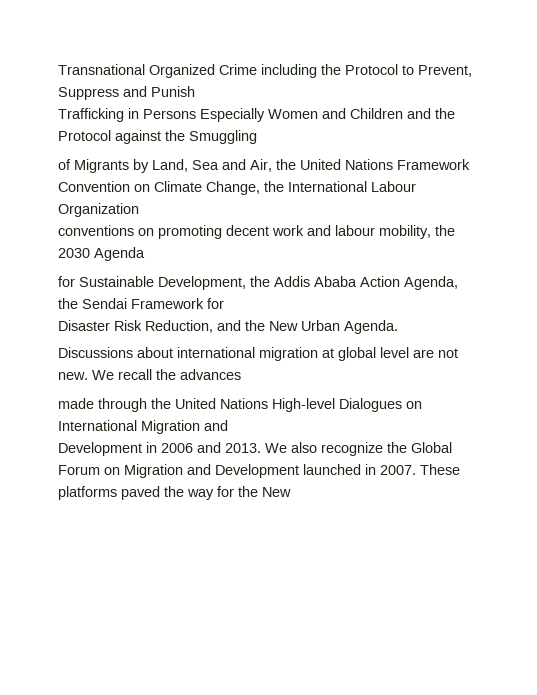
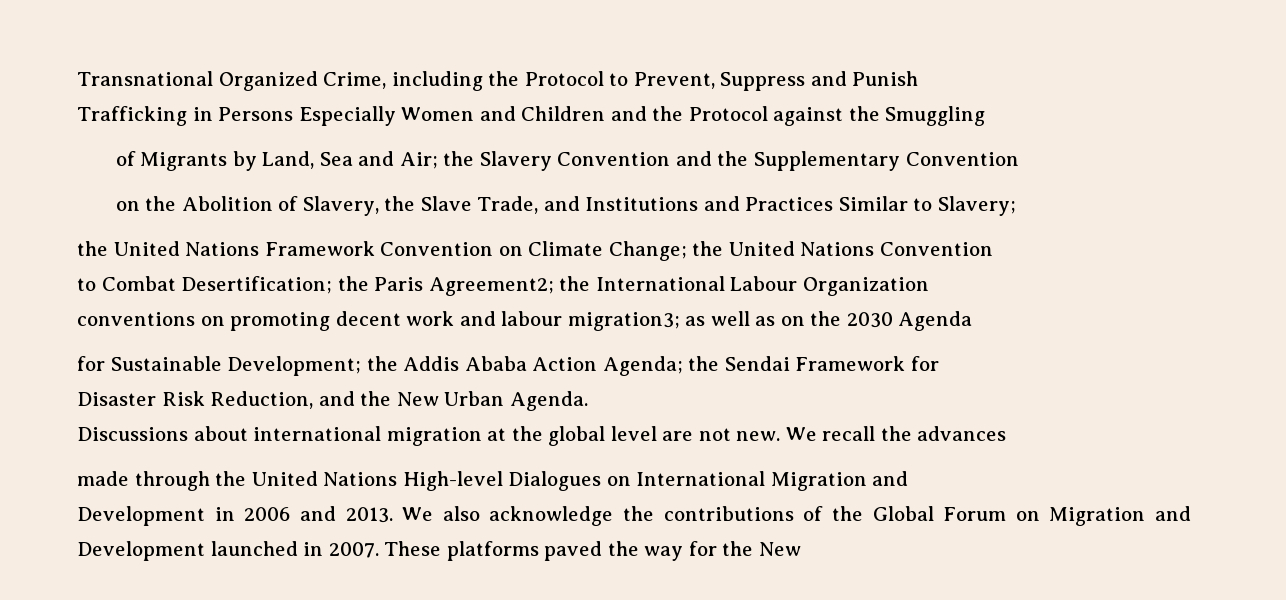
[219,64,257,75] Crime -> [323,72,387,89] Crime,
[250,159,272,172] Air, -> [399,151,1019,171] [115,196,1017,216] Air; the Slavery Convention and the Supplementary Convention // on the Abolition of Slavery, the Slave Trade, and Institutions and Practices Similar to Slavery; //
[206,181,260,195] Change, -> [608,241,993,261] [77,276,554,296] Change; the United Nations Convention // to Combat Desertification; the Paris Agreement2;
[379,225,431,239] mobility, -> [567,311,805,331] migration3; as well as on
[158,276,246,290] Development, -> [227,356,362,376] Development;
[404,276,458,290] Agenda, -> [602,356,683,376] Agenda;
(334, 353) none -> [511,426,543,441] the
[321,442,383,456] recognize -> [489,506,824,526] acknowledge the contributions of

